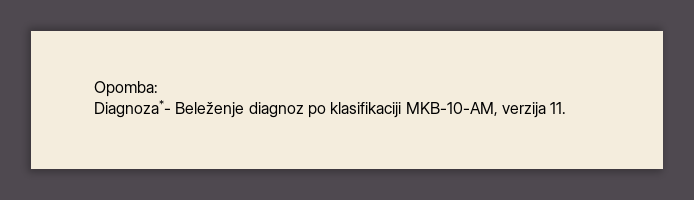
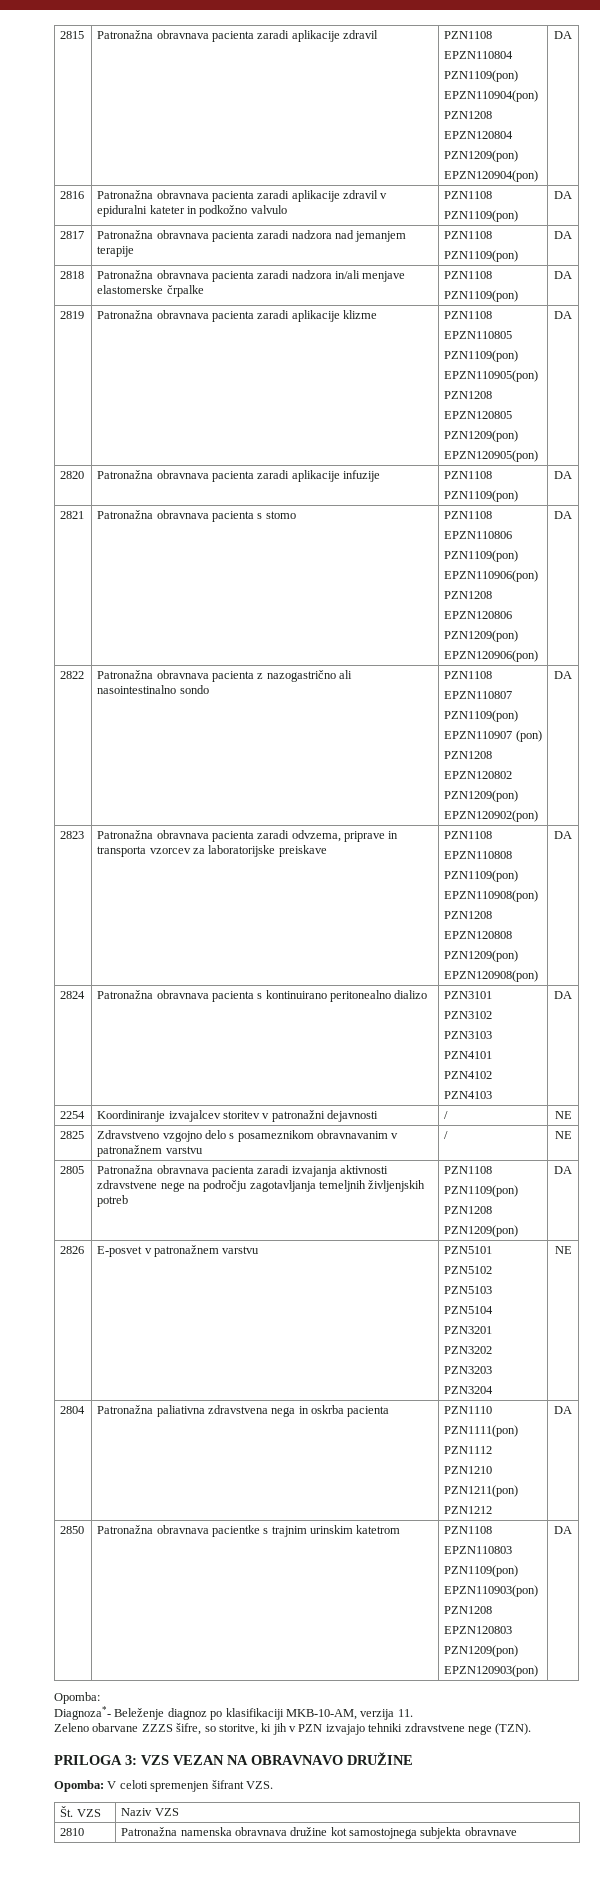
(94, 89) none -> [60,31,85,39] [97,30,379,42] [444,31,493,39] [444,51,514,59] [444,70,519,82] [444,90,539,102] [444,111,493,119] [444,131,514,139] [444,150,519,162] [444,170,539,182] [554,31,572,39] [60,191,85,199] [97,190,388,202] [97,205,287,217] [444,191,493,199] [444,210,519,222] [554,191,572,199] [60,231,85,239] [97,230,407,242] [97,246,135,257] [444,231,493,239] [444,250,519,262] [554,231,572,239] [60,271,85,279] [97,270,406,282] [97,285,204,297] [444,271,493,279] [444,290,519,302] [554,271,572,279] [60,311,85,319] [97,310,378,322] [444,311,493,319] [444,331,513,339] [444,350,519,362] [444,370,539,382] [444,391,493,399] [444,411,513,419] [444,430,519,442] [444,450,539,462] [554,311,572,319] [60,471,85,479] [97,470,381,482] [444,471,493,479] [444,490,519,502] [554,471,572,479] [60,511,85,519] [97,510,296,522] [444,511,493,519] [444,531,513,539] [444,550,519,562] [444,570,539,582] [444,591,493,599] [444,611,513,619] [444,630,519,642] [444,650,539,662] [554,511,572,519] [60,671,85,679] [97,670,353,682] [97,685,209,694] [444,671,493,679] [444,691,513,699] [444,710,519,722] [444,730,542,742] [444,751,493,759] [444,771,513,779] [444,790,519,802] [444,810,539,822] [554,671,572,679] [60,831,85,839] [97,830,399,842] [97,845,327,857] [444,831,493,839] [444,851,513,859] [444,870,519,882] [444,890,539,902] [444,911,493,919] [444,931,513,939] [444,950,519,962] [444,970,539,982] [554,831,572,839] [60,991,86,999] [97,990,428,1002] [444,991,493,999] [444,1011,493,1019] [444,1031,493,1039] [444,1051,493,1059] [444,1071,493,1079] [444,1091,493,1099] [554,991,572,999] [60,1111,86,1119] [97,1110,379,1122] [444,1111,449,1119] [554,1111,572,1119] [60,1131,85,1139] [97,1130,399,1142] [97,1145,203,1157] [444,1131,449,1139] [554,1131,572,1139] [60,1166,85,1174] [97,1165,389,1177] [97,1180,426,1192] [97,1195,129,1207] [444,1166,493,1174] [444,1185,519,1197] [444,1206,493,1214] [444,1225,519,1237] [554,1166,572,1174] [60,1246,85,1254] [97,1245,260,1257] [444,1246,493,1254] [444,1266,493,1274] [444,1286,493,1294] [444,1306,494,1314] [444,1326,493,1334] [444,1346,493,1354] [444,1366,493,1374] [444,1386,494,1394] [554,1246,572,1254] [60,1406,86,1414] [97,1405,390,1417] [444,1406,493,1414] [444,1425,519,1437] [444,1446,493,1454] [444,1466,493,1474] [444,1485,519,1497] [444,1506,493,1514] [554,1406,572,1414] [60,1526,85,1534] [97,1525,401,1537] [444,1526,493,1534] [444,1546,513,1554] [444,1565,519,1577] [444,1585,539,1597] [444,1606,493,1614] [444,1626,513,1634] [444,1645,519,1657] [444,1665,539,1677] [554,1526,572,1534] 2815 | Patronažna obravnava pacienta zaradi aplikacije zdravil | PZN1108 // EPZN110804 // PZN1109(pon) // EPZN110904(pon) // PZN1208 // EPZN120804 // PZN1209(pon) // EPZN120904(pon) | DA // 2816 | Patronažna obravnava pacienta zaradi aplikacije zdravil v epiduralni kateter in podkožno valvulo | PZN1108 // PZN1109(pon) | DA // 2817 | Patronažna obravnava pacienta zaradi nadzora nad jemanjem terapije | PZN1108 // PZN1109(pon) | DA // 2818 | Patronažna obravnava pacienta zaradi nadzora in/ali menjave elastomerske črpalke | PZN1108 // PZN1109(pon) | DA // 2819 | Patronažna obravnava pacienta zaradi aplikacije klizme | PZN1108 // EPZN110805 // PZN1109(pon) // EPZN110905(pon) // PZN1208 // EPZN120805 // PZN1209(pon) // EPZN120905(pon) | DA // 2820 | Patronažna obravnava pacienta zaradi aplikacije infuzije | PZN1108 // PZN1109(pon) | DA // 2821 | Patronažna obravnava pacienta s stomo | PZN1108 // EPZN110806 // PZN1109(pon) // EPZN110906(pon) // PZN1208 // EPZN120806 // PZN1209(pon) // EPZN120906(pon) | DA // 2822 | Patronažna obravnava pacienta z nazogastrično ali nasointestinalno sondo | PZN1108 // EPZN110807 // PZN1109(pon) // EPZN110907 (pon) // PZN1208 // EPZN120802 // PZN1209(pon) // EPZN120902(pon) | DA // 2823 | Patronažna obravnava pacienta zaradi odvzema, priprave in transporta vzorcev za laboratorijske preiskave | PZN1108 // EPZN110808 // PZN1109(pon) // EPZN110908(pon) // PZN1208 // EPZN120808 // PZN1209(pon) // EPZN120908(pon) | DA // 2824 | Patronažna obravnava pacienta s kontinuirano peritonealno dializo | PZN3101 // PZN3102 // PZN3103 // PZN4101 // PZN4102 // PZN4103 | DA // 2254 | Koordiniranje izvajalcev storitev v patronažni dejavnosti | / | NE // 2825 | Zdravstveno vzgojno delo s posameznikom obravnavanim v patronažnem varstvu | / | NE // 2805 | Patronažna obravnava pacienta zaradi izvajanja aktivnosti zdravstvene nege na področju zagotavljanja temeljnih življenjskih potreb | PZN1108 // PZN1109(pon) // PZN1208 // PZN1209(pon) | DA // 2826 | E-posvet v patronažnem varstvu | PZN5101 // PZN5102 // PZN5103 // PZN5104 // PZN3201 // PZN3202 // PZN3203 // PZN3204 | NE // 2804 | Patronažna paliativna zdravstvena nega in oskrba pacienta | PZN1110 // PZN1111(pon) // PZN1112 // PZN1210 // PZN1211(pon) // PZN1212 | DA // 2850 | Patronažna obravnava pacientke s trajnim urinskim katetrom | PZN1108 // EPZN110803 // PZN1109(pon) // EPZN110903(pon) // PZN1208 // EPZN120803 // PZN1209(pon) // EPZN120903(pon) | DA //
(567, 108) none -> [54,1723,532,1735] [54,1752,413,1765] [54,1780,273,1792] [60,1806,101,1817] [121,1808,179,1816] [60,1828,85,1836] [121,1827,517,1839] // Zeleno obarvane ZZZS šifre, so storitve, ki jih v PZN izvajajo tehniki zdravstvene nege (TZN). // PRILOGA 3: VZS VEZAN NA OBRAVNAVO DRUŽINE // Opomba: V celoti spremenjen šifrant VZS. // Št. VZS | Naziv VZS // 2810 | Patronažna namenska obravnava družine kot samostojnega subjekta obravnave

